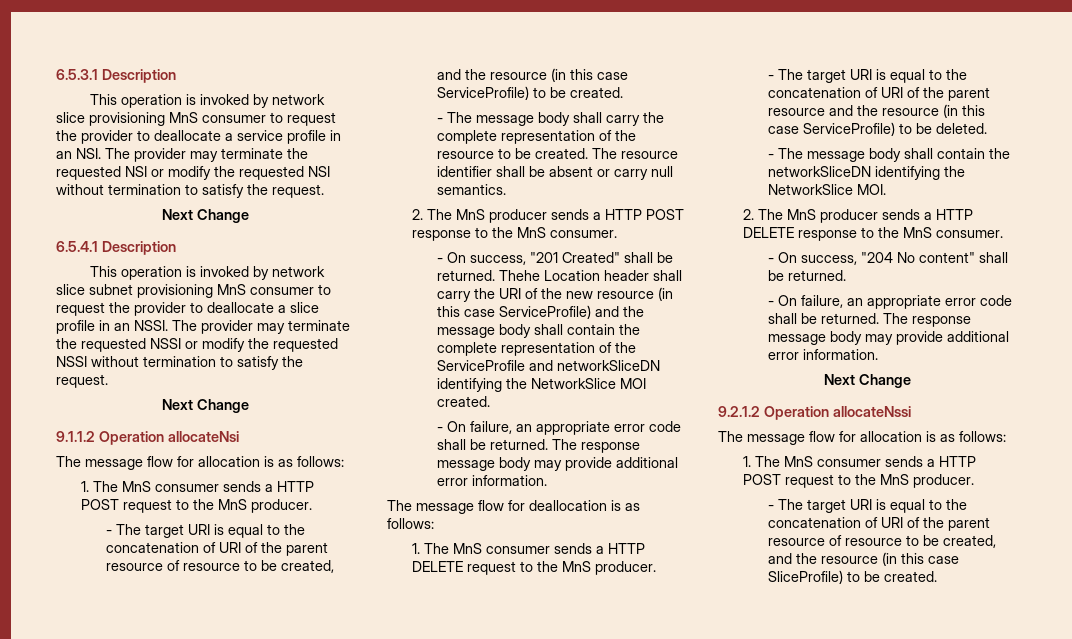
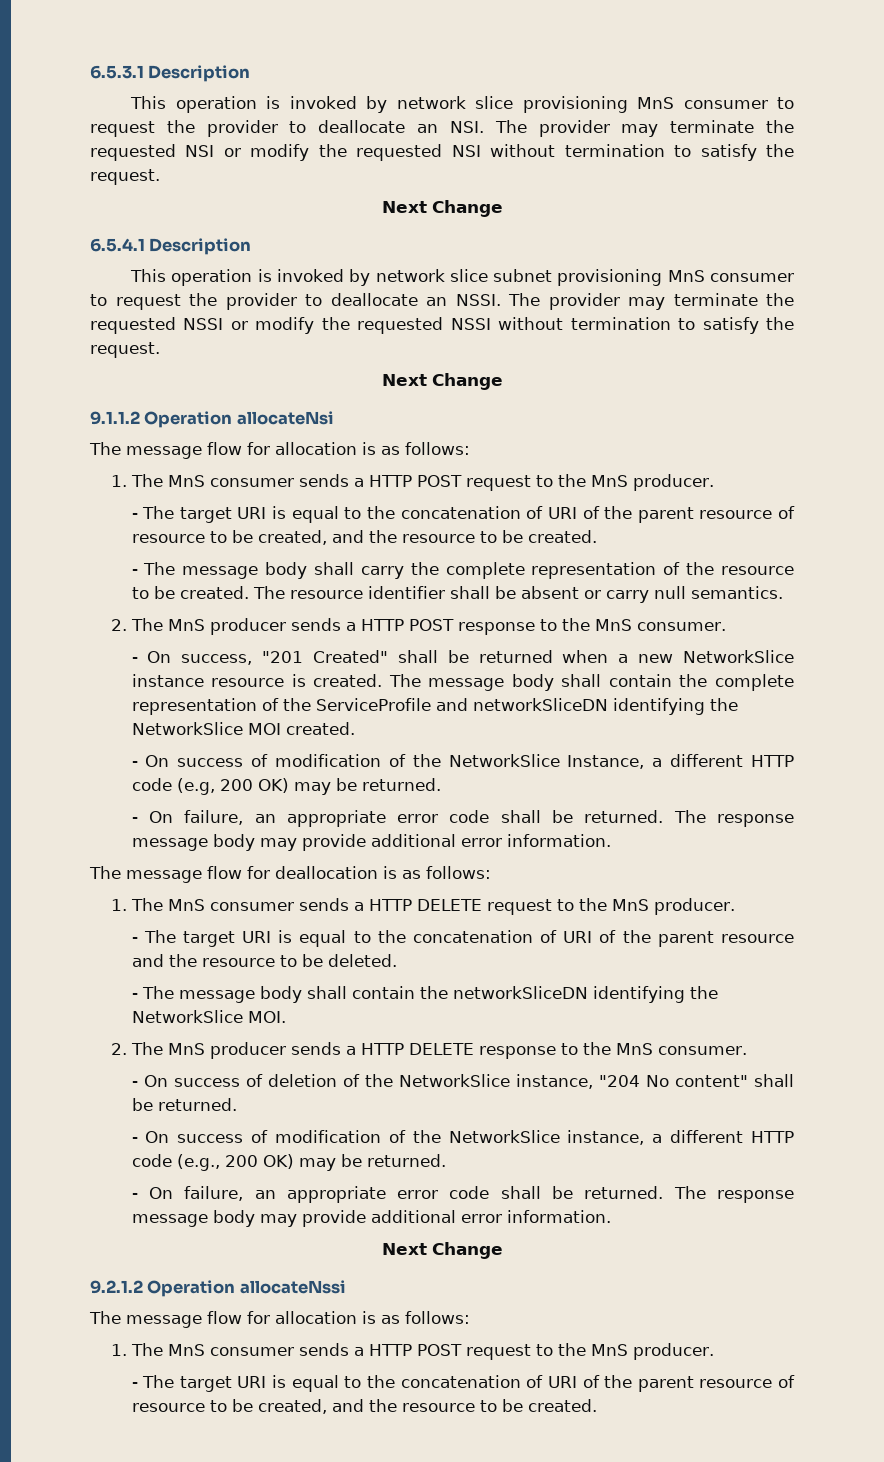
[225,130,341,144] a service profile in -> (406, 126) none
[278,302,319,313] [56,320,110,334] a slice profile in -> (418, 299) none
[551,68,629,82] [437,86,530,100] (in this case ServiceProfile) -> (475, 538) none
[437,270,683,281] [437,287,674,302] [437,305,645,319] returned. Thehe Location header shall carry the URI of the new resource (in this case ServiceProfile) and the -> [478,650,795,663] [131,674,421,687] returned when a new NetworkSlice instance resource is created. The
(491, 401) none -> [131,754,795,769] [131,778,441,795] // - On success of modification of the NetworkSlice Instance, a different HTTP code (e.g, 200 OK) may be returned.
[943,104,986,118] [768,122,896,136] (in this case ServiceProfile) -> (275, 962) none
[801,255,858,265] success, -> [173,1074,593,1089] success of deletion of the NetworkSlice instance,
(847, 275) none -> [131,1130,795,1145] [131,1154,446,1171] // - On success of modification of the NetworkSlice instance, a different HTTP code (e.g., 200 OK) may be returned.
[882,552,960,566] [768,570,844,584] (in this case SliceProfile) -> (475, 1407) none

